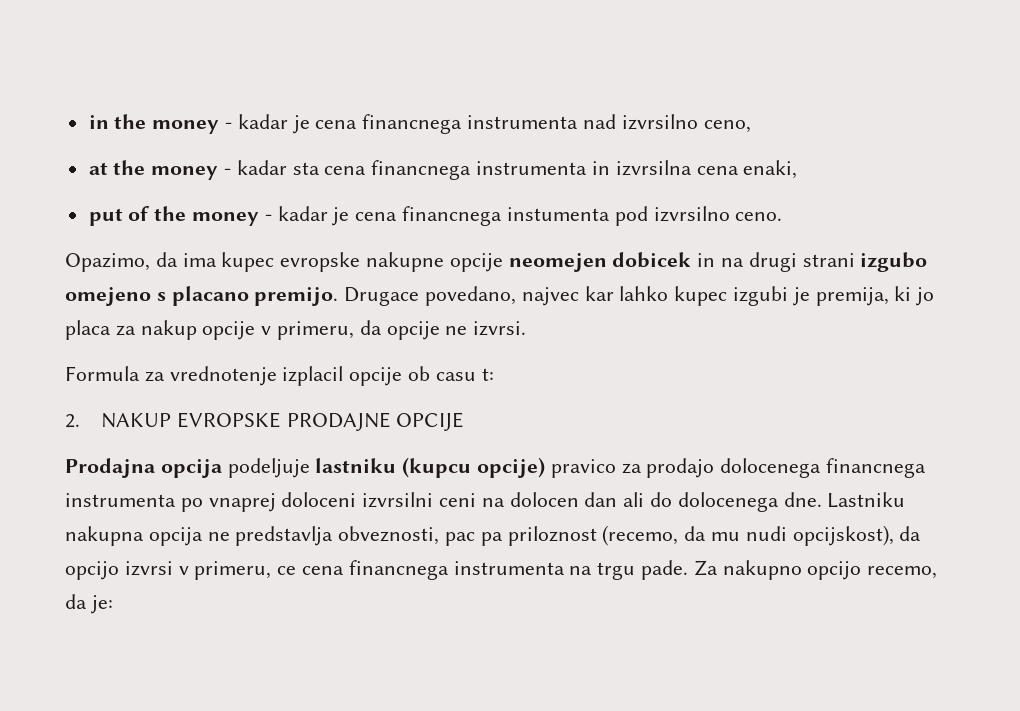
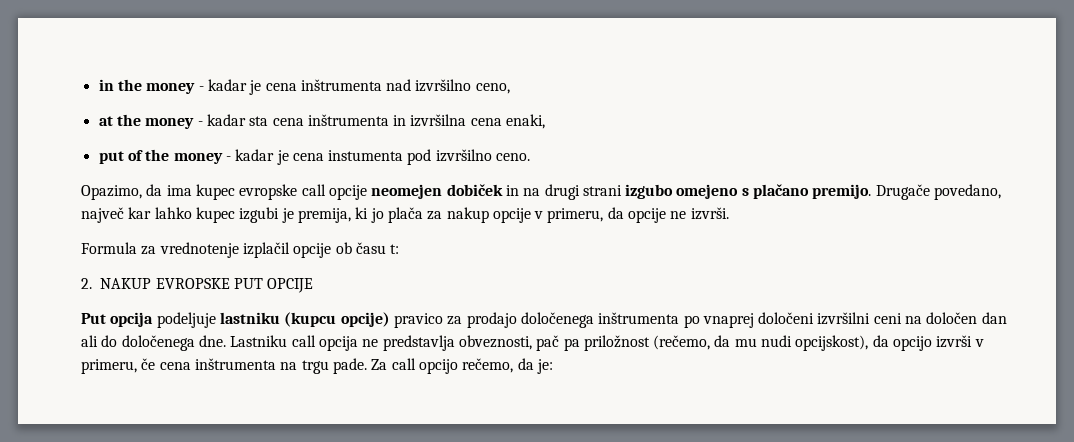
[362,114,698,134] financnega instrumenta nad izvrsilno -> [300,79,472,92] inštrumenta nad izvršilno
[371,160,692,180] financnega instrumenta in izvrsilna -> [307,114,467,127] inštrumenta in izvršilna
[402,206,503,226] financnega -> (324, 157) none
[653,206,730,222] izvrsilno -> [435,149,492,162] izvršilno
[366,252,445,272] nakupne -> [301,184,326,196] call
[612,252,692,268] dobicek -> [446,184,503,196] dobiček
[171,286,579,306] placano premijo. Drugace povedano, najvec -> [753,184,1002,200] [81,207,124,223] plačano premijo. Drugače povedano, največ
[65,320,111,340] placa -> [387,207,423,223] plača
[473,321,527,336] izvrsi. -> [690,207,729,220] izvrši.
[282,366,344,386] izplacil -> [242,242,290,258] izplačil
[435,372,476,381] casu -> [355,242,386,254] času
[286,412,391,431] PRODAJNE -> [233,278,263,289] PUT
[65,458,155,478] Prodajna -> [81,313,106,324] Put
[720,458,927,478] [65,492,434,512] dolocenega financnega instrumenta po vnaprej doloceni izvrsilni -> [520,312,871,328] določenega inštrumenta po vnaprej določeni izvršilni
[509,492,579,507] dolocen -> [926,312,978,324] določen
[677,492,779,512] dolocenega -> [121,335,195,351] določenega
[65,526,144,546] nakupna -> [291,335,316,347] call
[445,525,679,546] pac pa priloznost (recemo, -> [536,335,711,351] pač pa priložnost (rečemo,
[124,560,565,580] izvrsi v primeru, ce cena financnega instrumenta -> [936,335,984,348] [81,358,276,374] izvrši v primeru, če cena inštrumenta
[722,560,938,580] nakupno opcijo recemo, -> [391,358,514,374] call opcijo rečemo,

